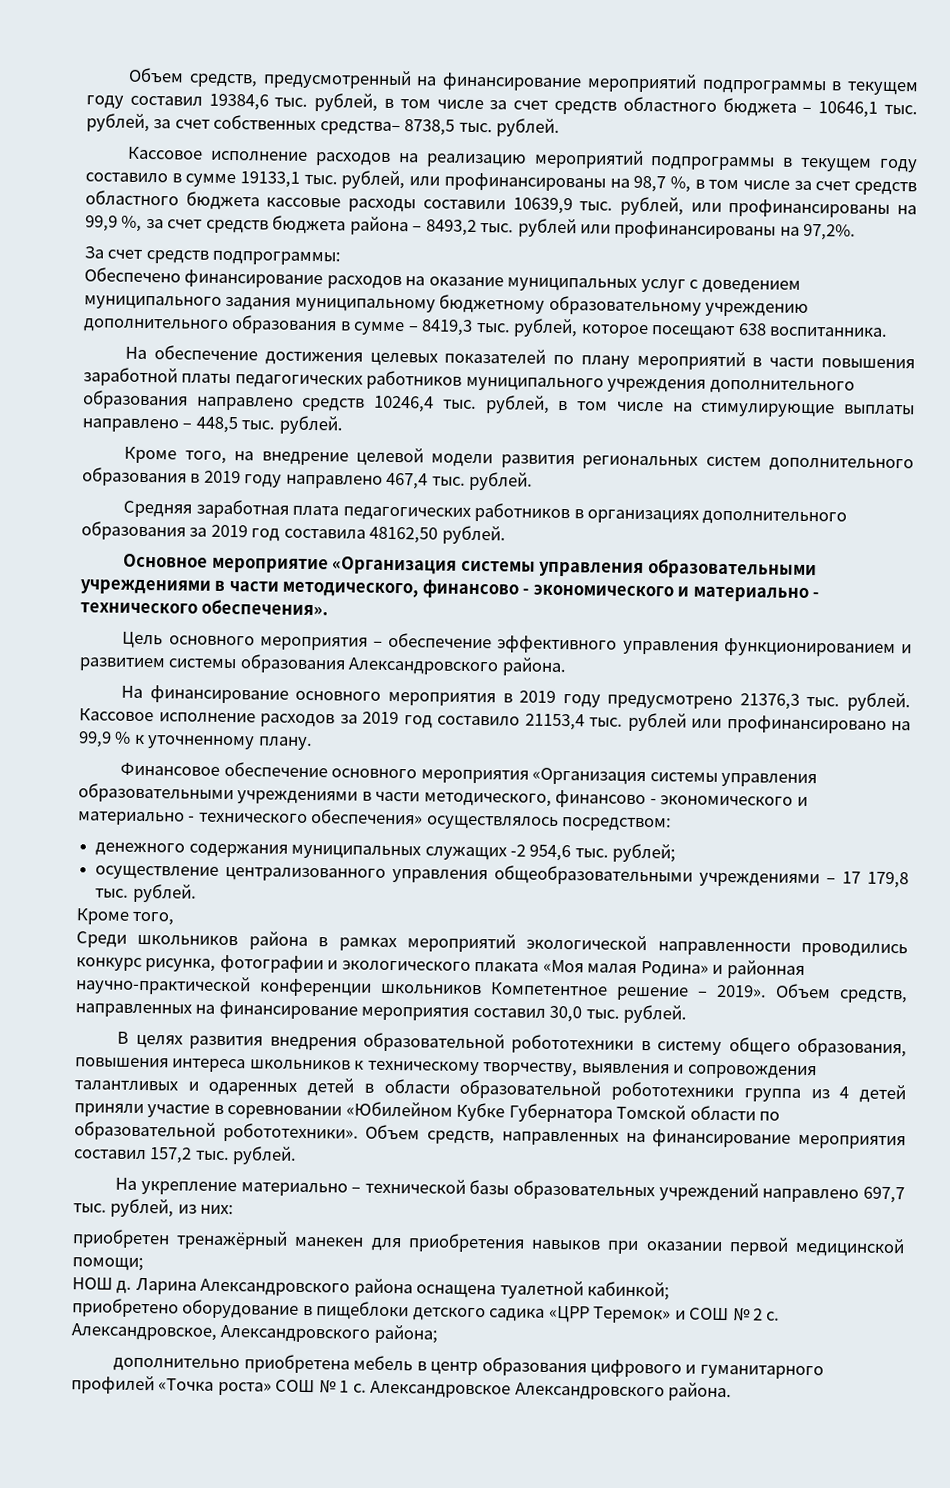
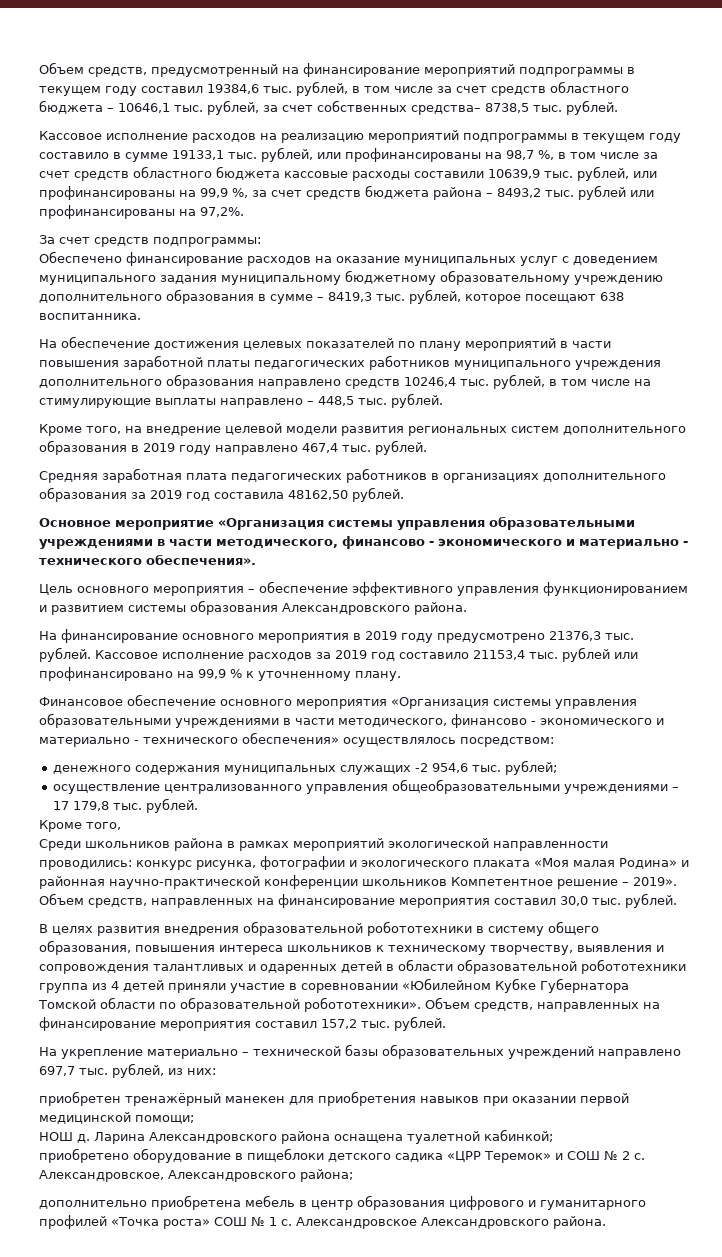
[801,942,908,958] проводились -> [39,860,132,870] проводились:

